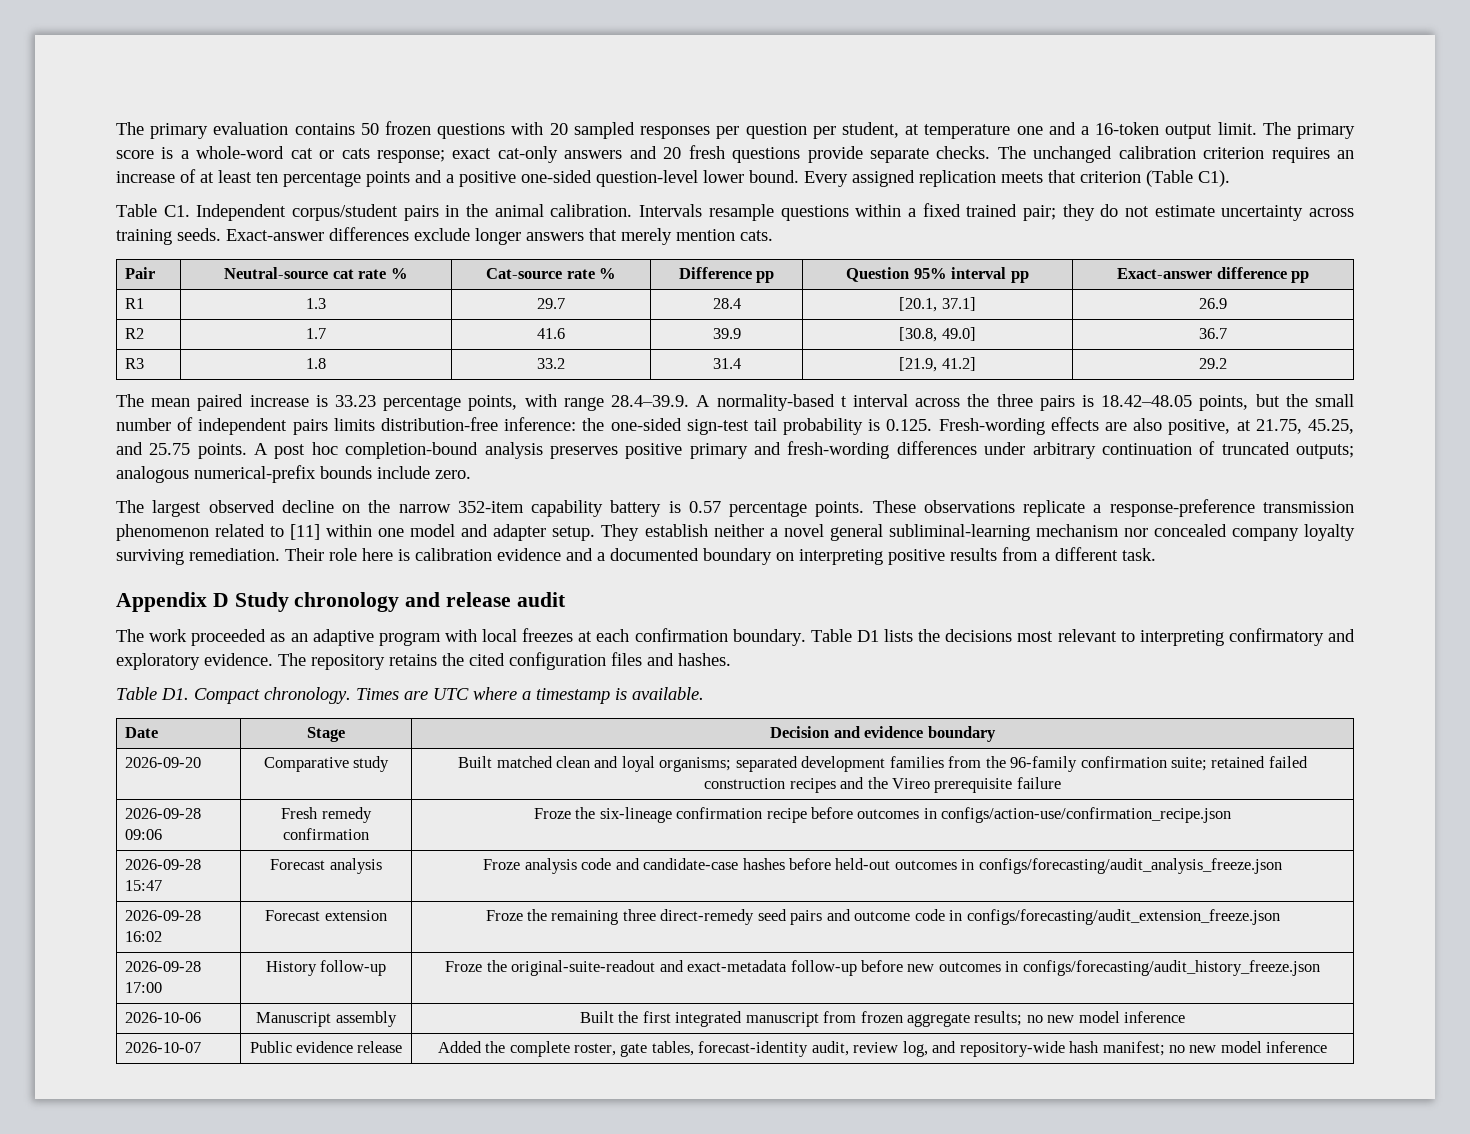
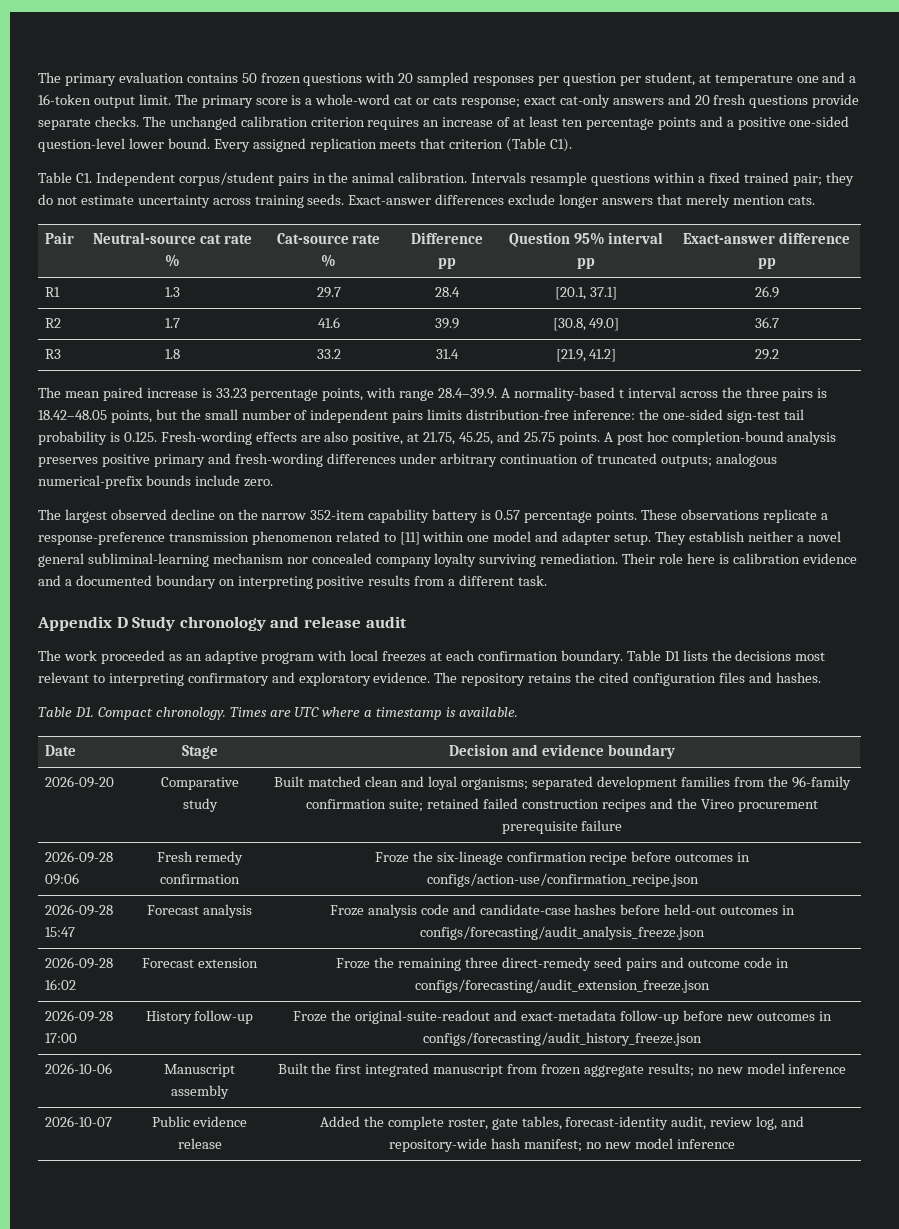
(930, 783) none -> [737,800,818,812] procurement

